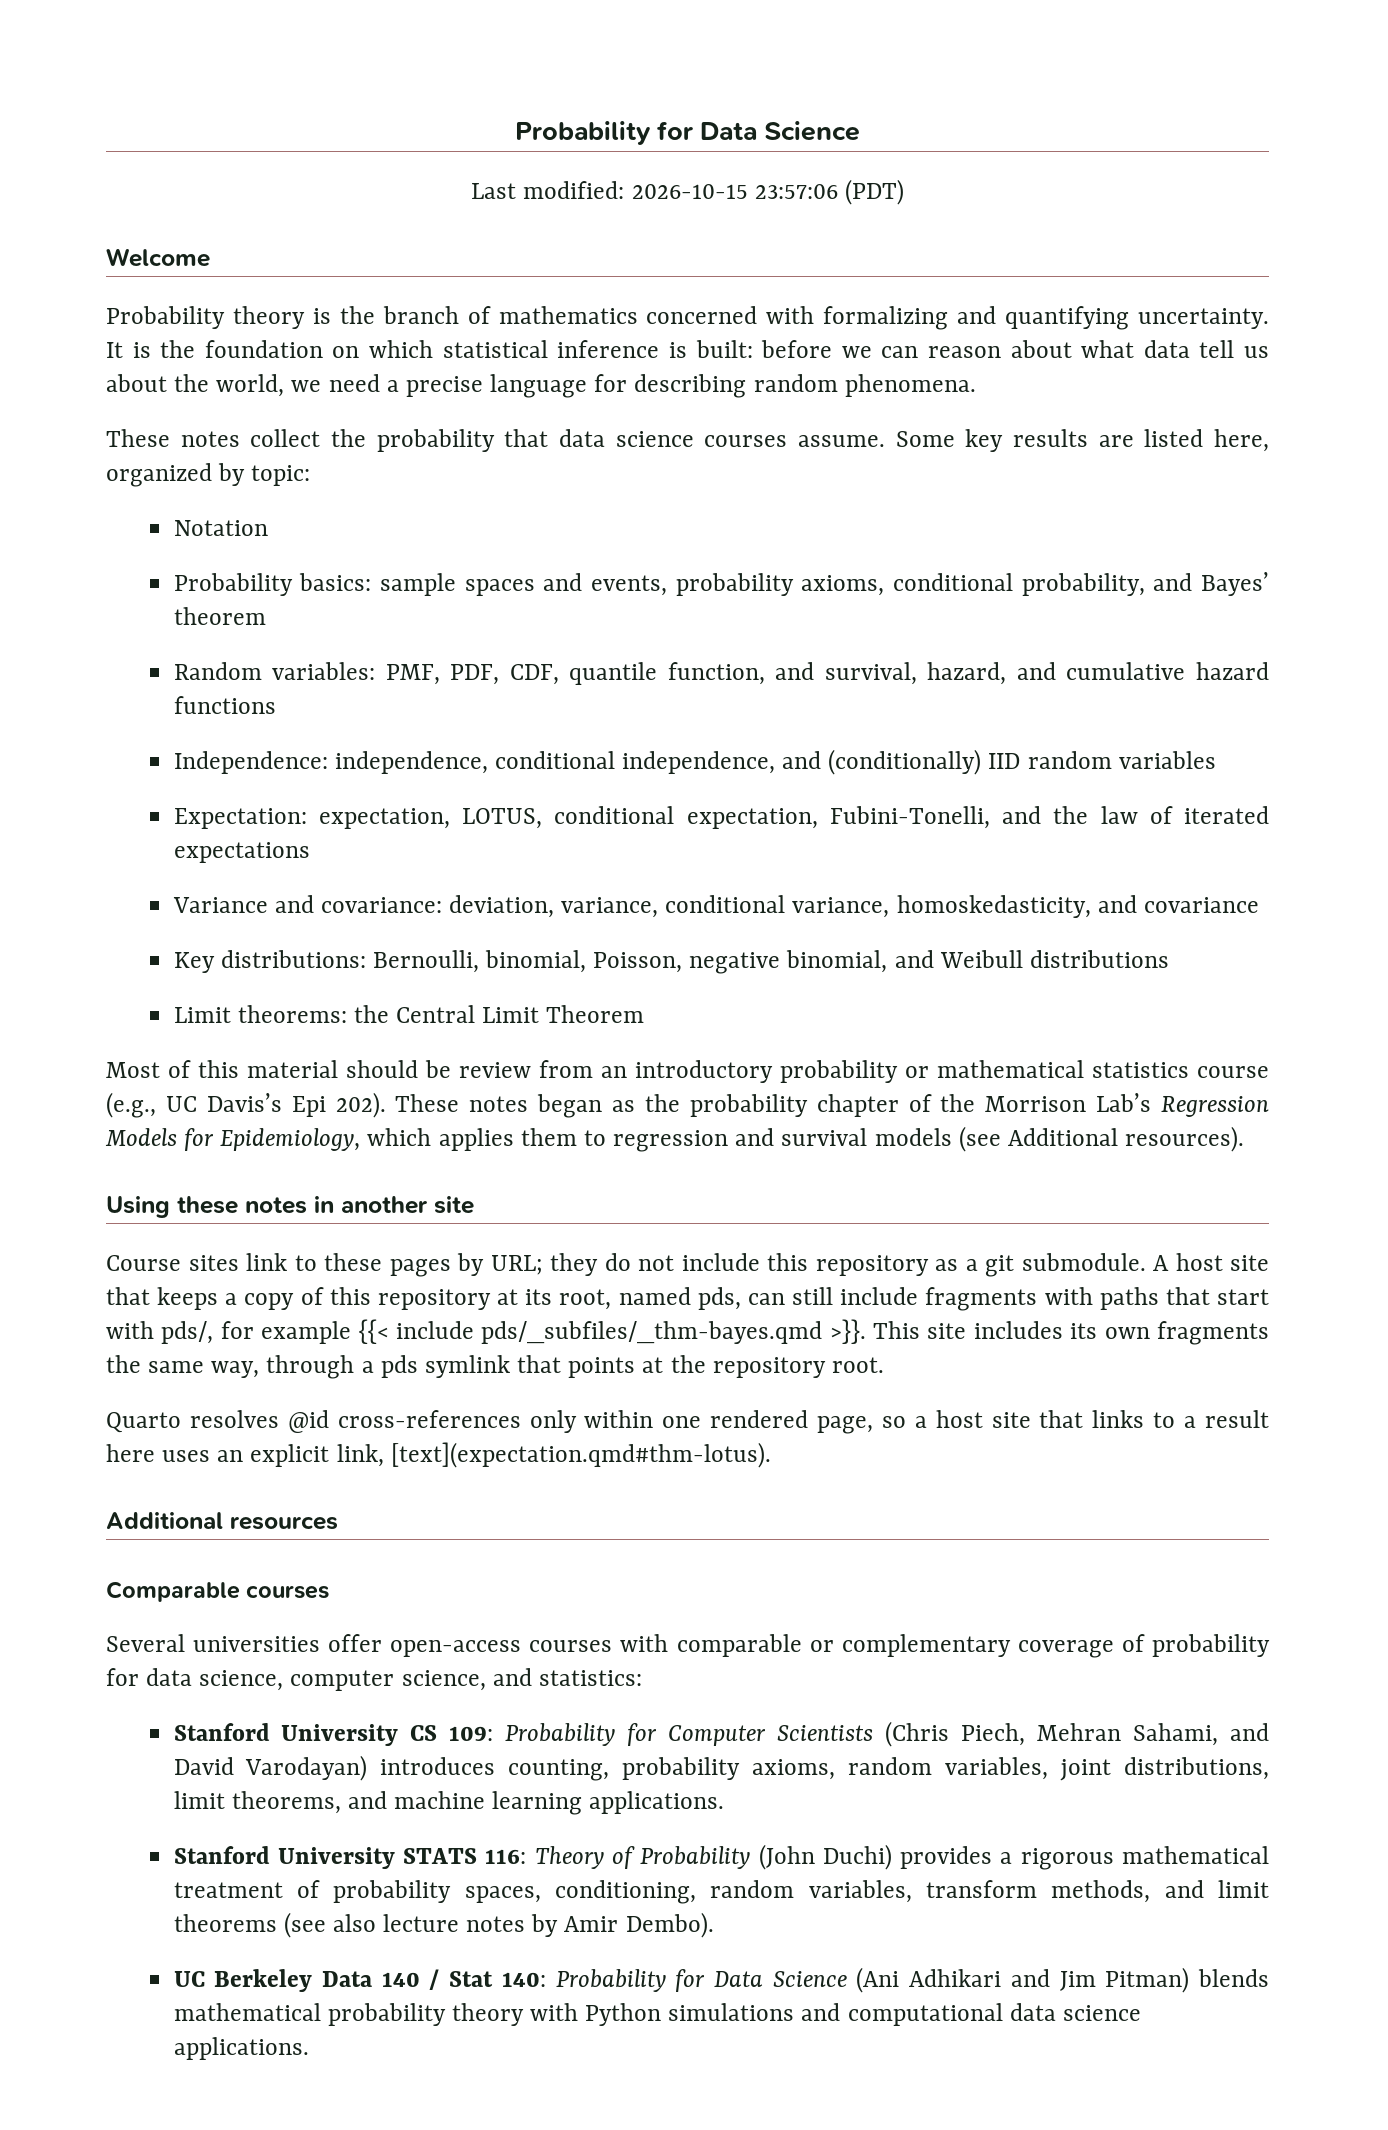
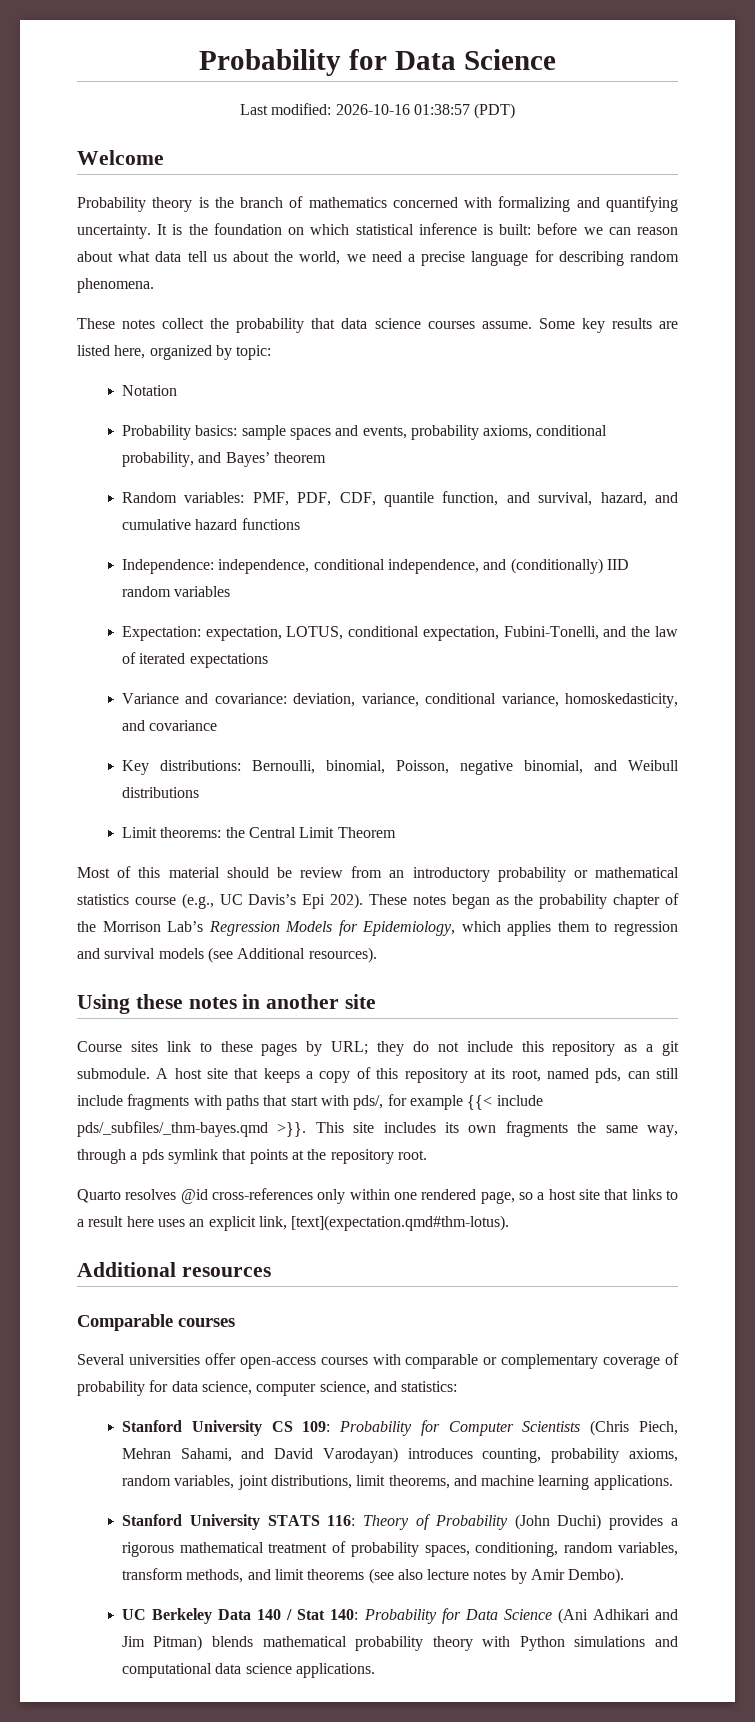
[631,184,838,199] 2026-10-15 23:57:06 -> [335,104,470,115] 2026-10-16 01:38:57

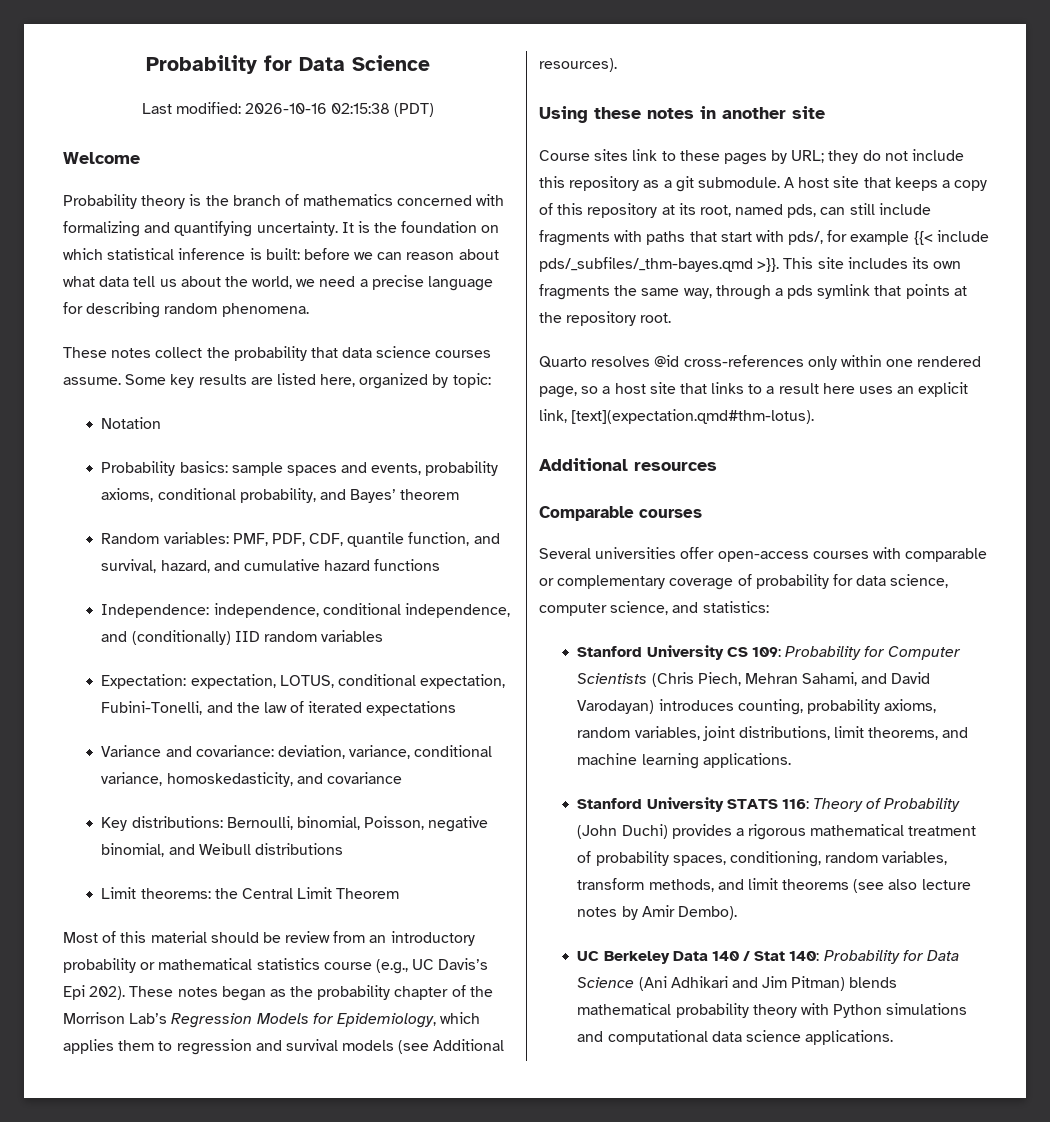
[413,104,470,115] 01:38:57 -> [331,103,391,114] 02:15:38

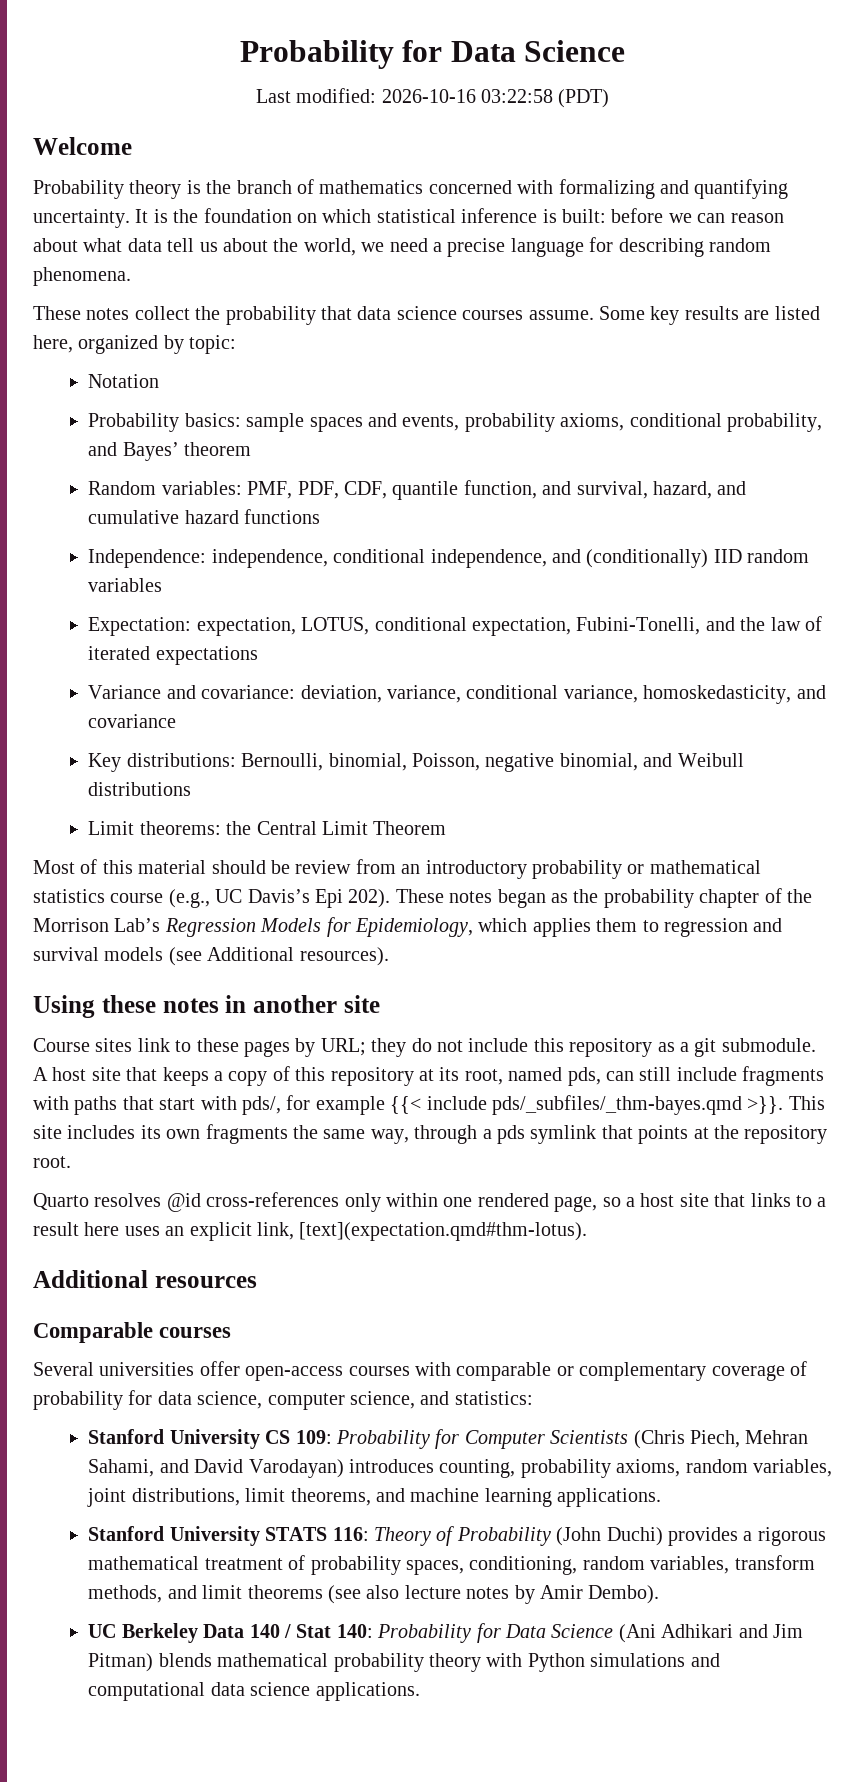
[331,103,391,114] 02:15:38 -> [480,89,553,103] 03:22:58

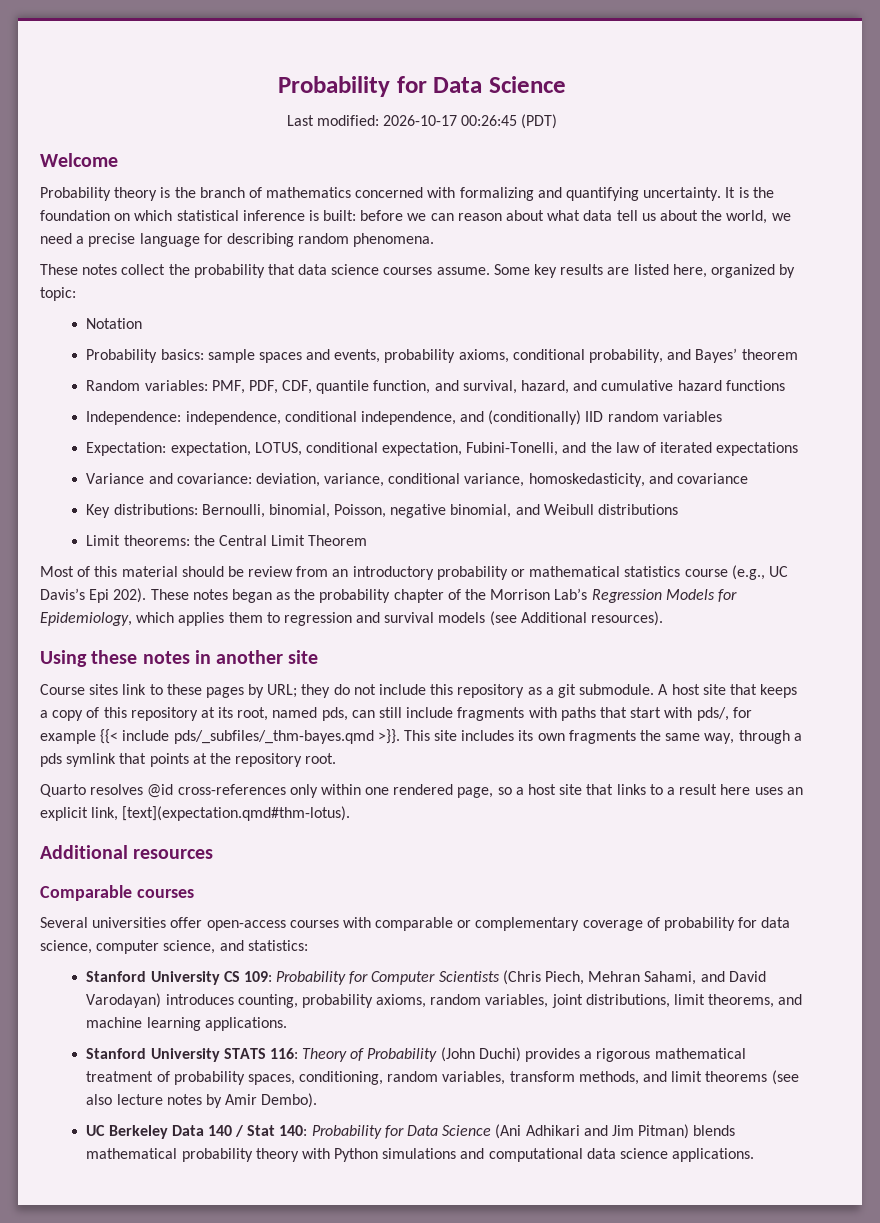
[381,89,553,103] 2026-10-16 03:22:58 -> [383,115,518,126] 2026-10-17 00:26:45

